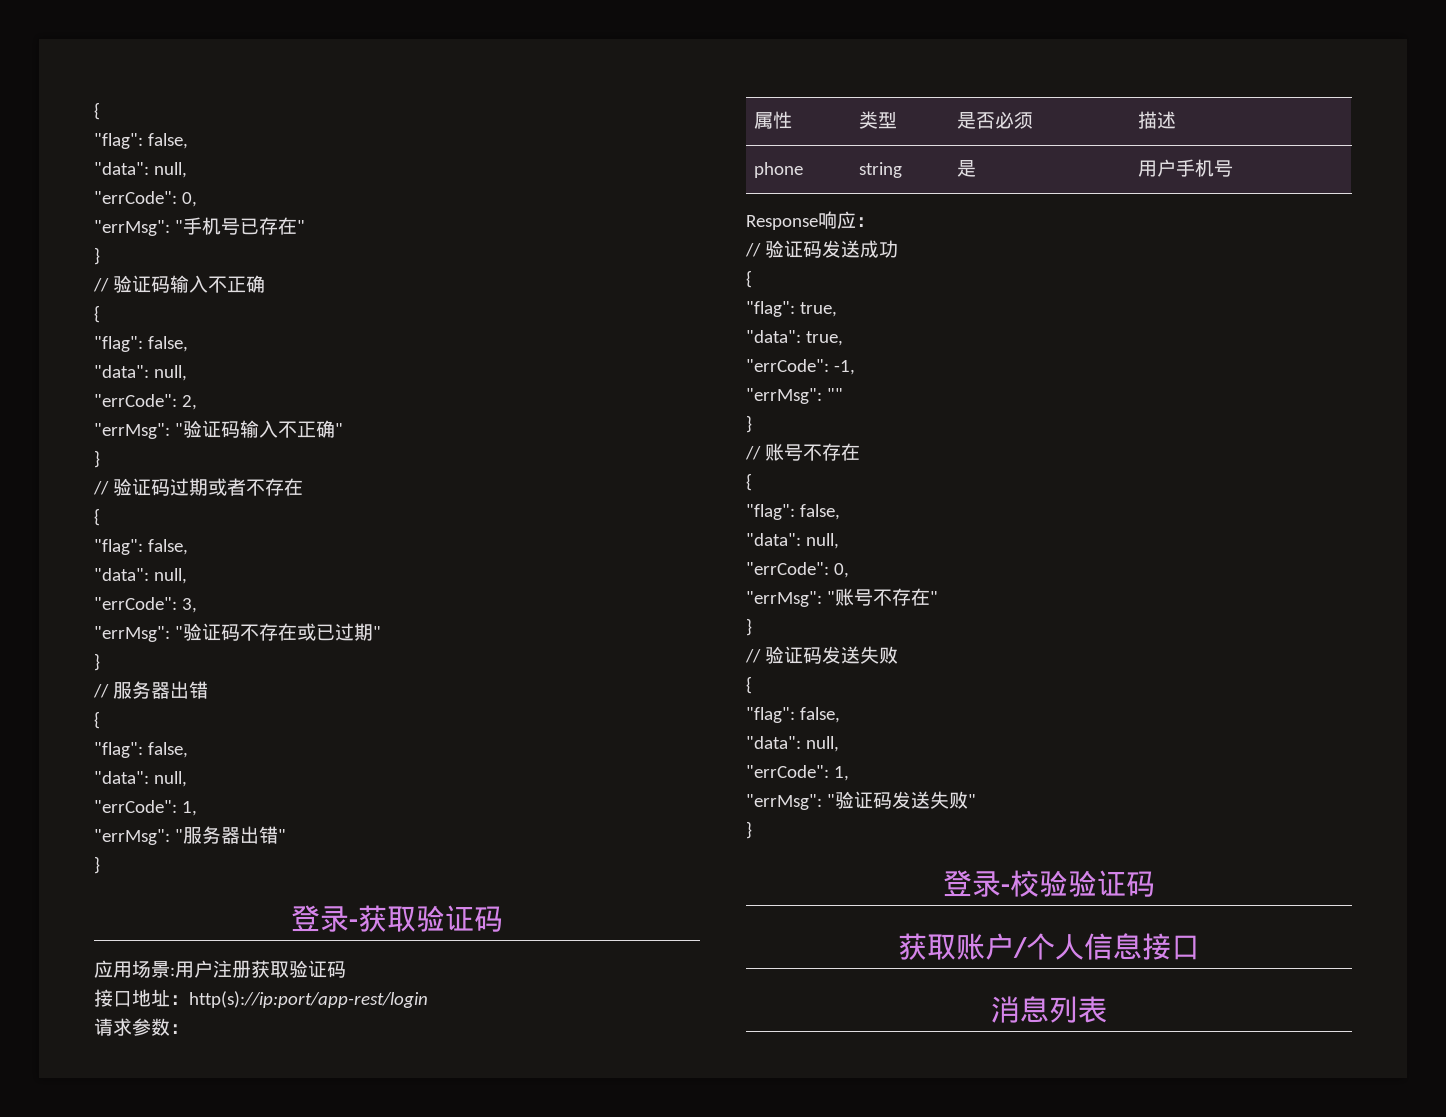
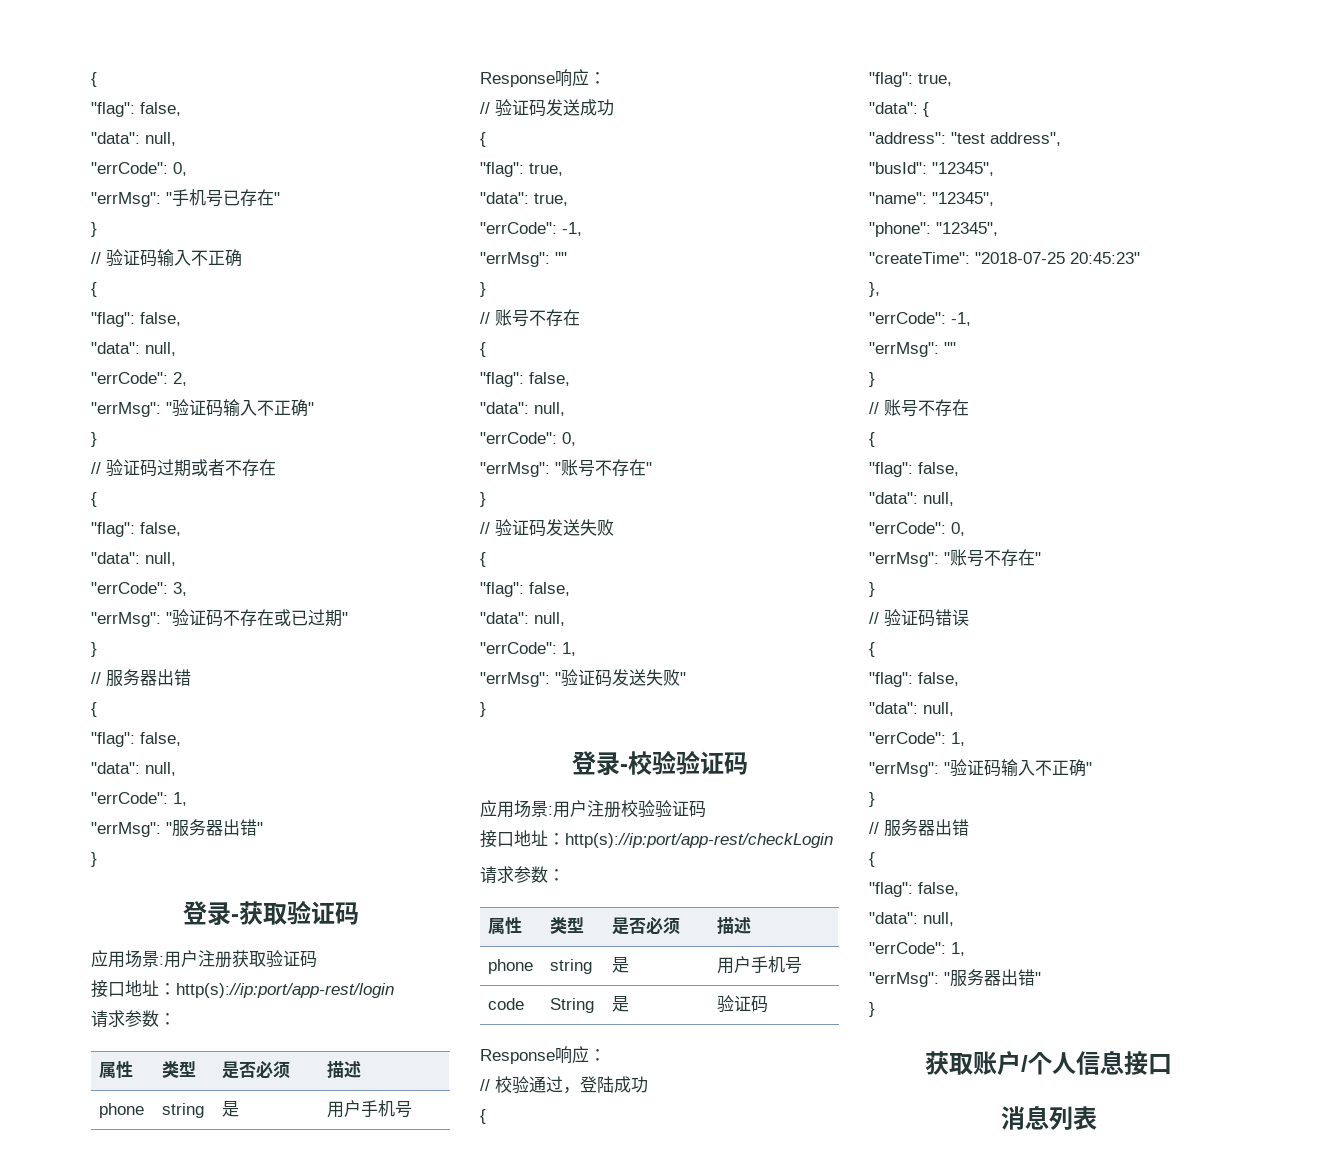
(1155, 884) none -> [480,800,706,818] [480,830,833,848] [480,866,565,884] [487,917,522,934] [549,917,584,934] [611,917,680,935] [716,917,751,934] [487,959,533,974] [549,959,592,974] [611,957,629,973] [716,956,802,974] [487,998,524,1010] [549,998,594,1013] [611,996,629,1012] [716,995,768,1013] [480,1046,606,1064] [480,1076,648,1094] [480,1109,486,1124] [869,72,952,87] [869,102,929,117] [869,132,1061,146] [869,162,994,176] [869,192,994,206] [869,222,998,237] [869,252,1140,264] [869,282,880,297] [869,312,971,326] [869,342,956,357] [869,372,875,387] [869,399,969,417] [869,432,875,447] [869,462,959,477] [869,492,954,506] [869,522,965,536] [869,549,1041,567] [869,582,875,597] [869,609,969,627] [869,642,875,657] [869,672,959,687] [869,702,954,716] [869,732,965,746] [869,759,1092,777] [869,792,875,807] [869,819,969,837] [869,852,875,867] [869,882,959,897] [869,912,954,926] [869,942,965,956] [869,969,1041,987] [869,1002,875,1017] // 应用场景:用户注册校验验证码 // 接口地址：http(s)://ip:port/app-rest/checkLogin // 请求参数： // 属性 | 类型 | 是否必须 | 描述 // phone | string | 是 | 用户手机号 // code | String | 是 | 验证码 // Response响应： // // 校验通过，登陆成功 // { // "flag": true, // "data": { // "address": "test address", // "busId": "12345", // "name": "12345", // "phone": "12345", // "createTime": "2018-07-25 20:45:23" // }, // "errCode": -1, // "errMsg": "" // } // // 账号不存在 // { // "flag": false, // "data": null, // "errCode": 0, // "errMsg": "账号不存在" // } // // 验证码错误 // { // "flag": false, // "data": null, // "errCode": 1, // "errMsg": "验证码输入不正确" // } // // 服务器出错 // { // "flag": false, // "data": null, // "errCode": 1, // "errMsg": "服务器出错" // }

